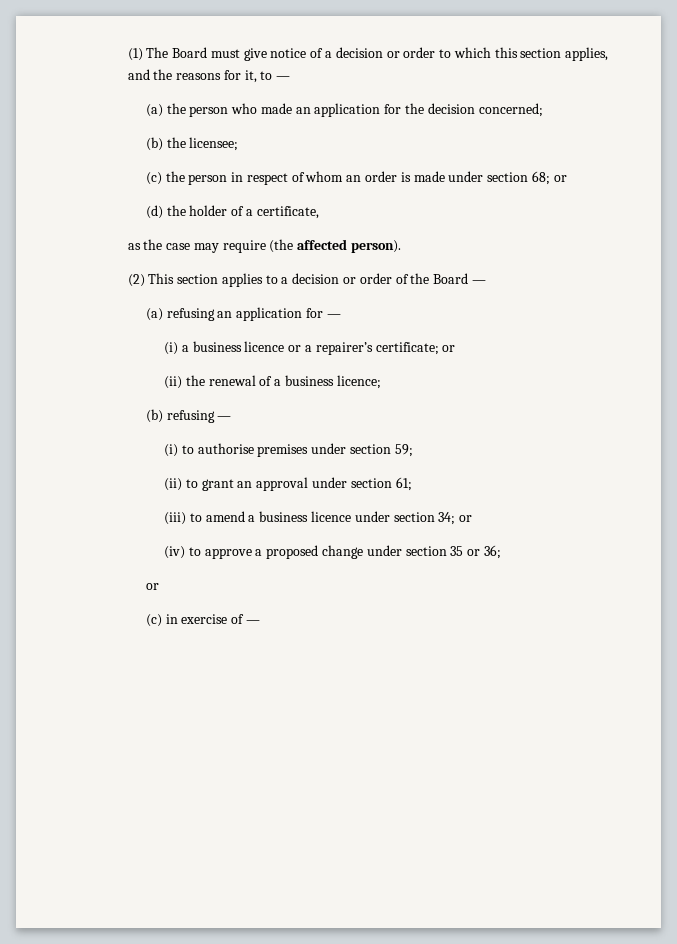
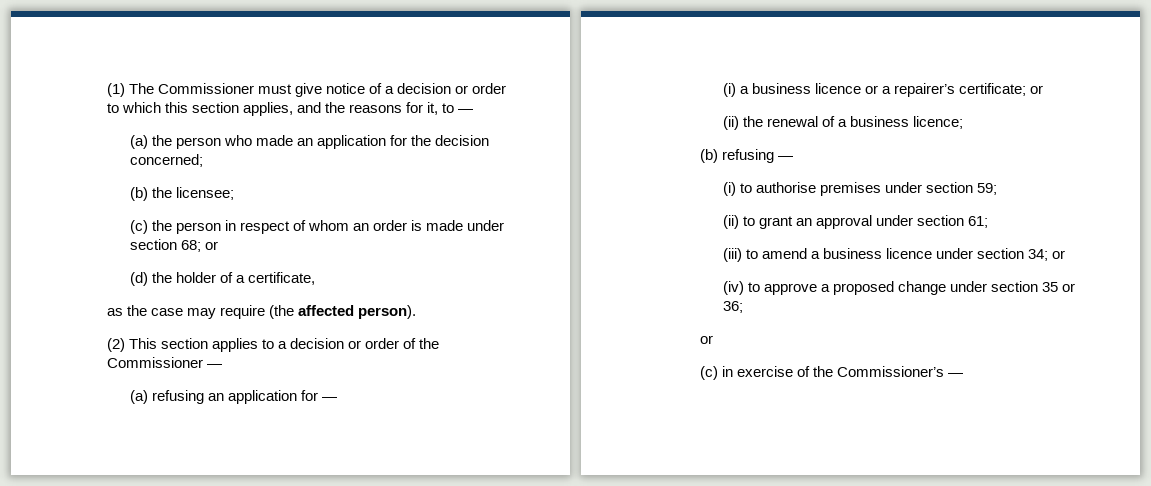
[172,47,208,58] Board -> [157,83,254,94] Commissioner
[433,273,469,284] Board -> [106,357,203,368] Commissioner
(245, 619) none -> [812,366,945,377] the Commissioner’s

